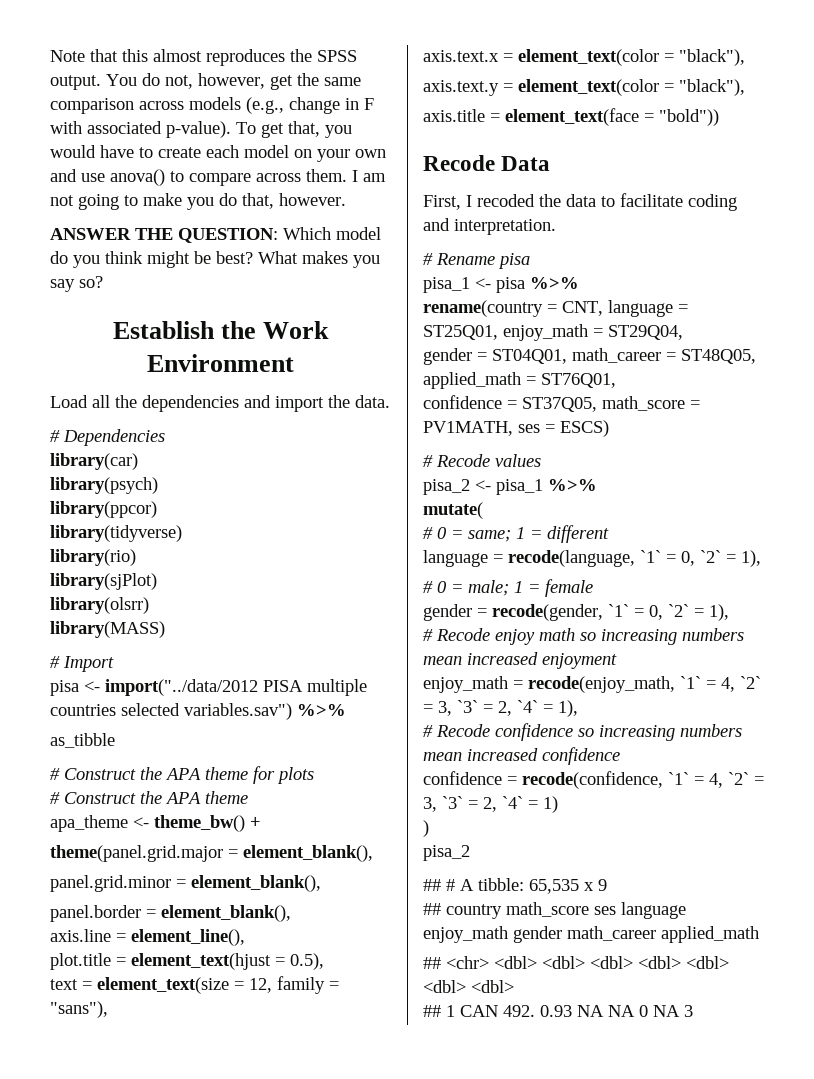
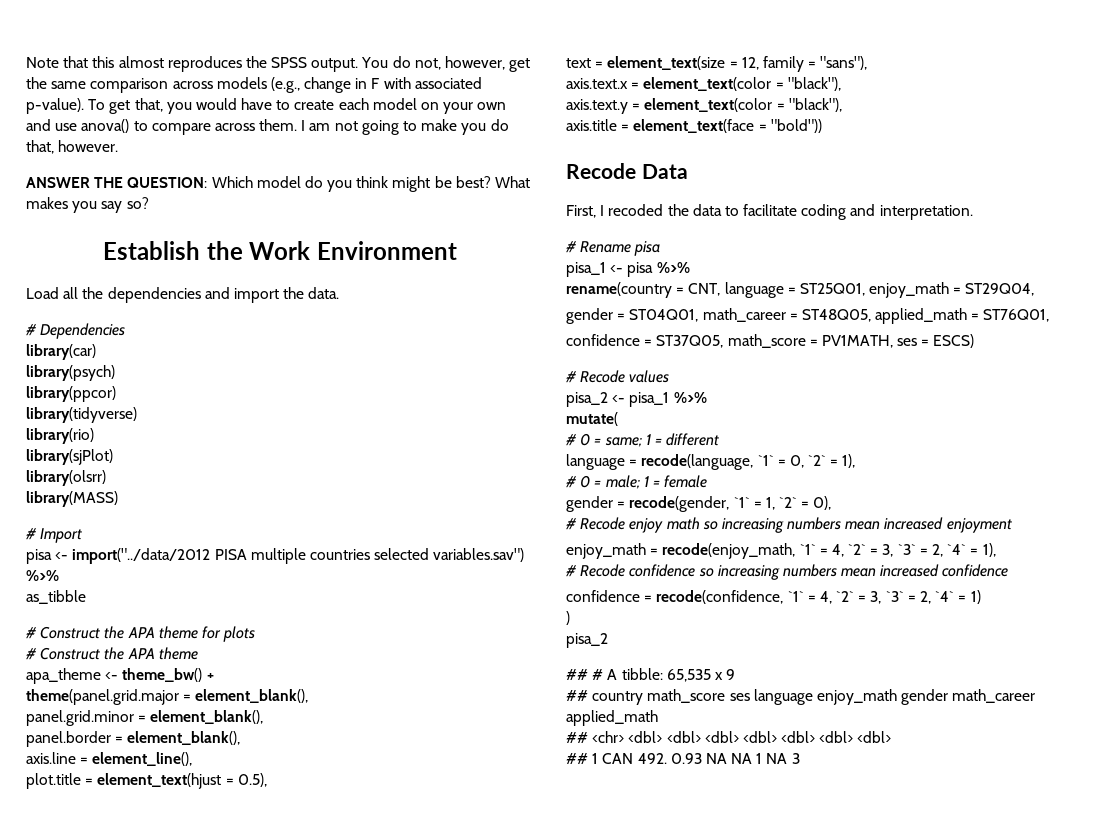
[649,604,729,621] 0, `2` = 1), -> [765,496,832,510] 1, `2` = 0),
[639,1005,648,1017] 0 -> [756,753,763,764] 1

